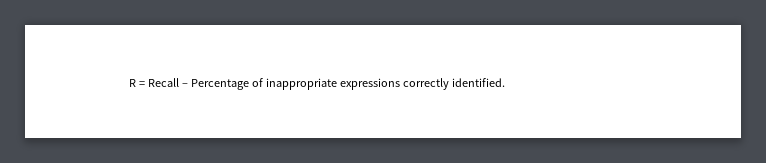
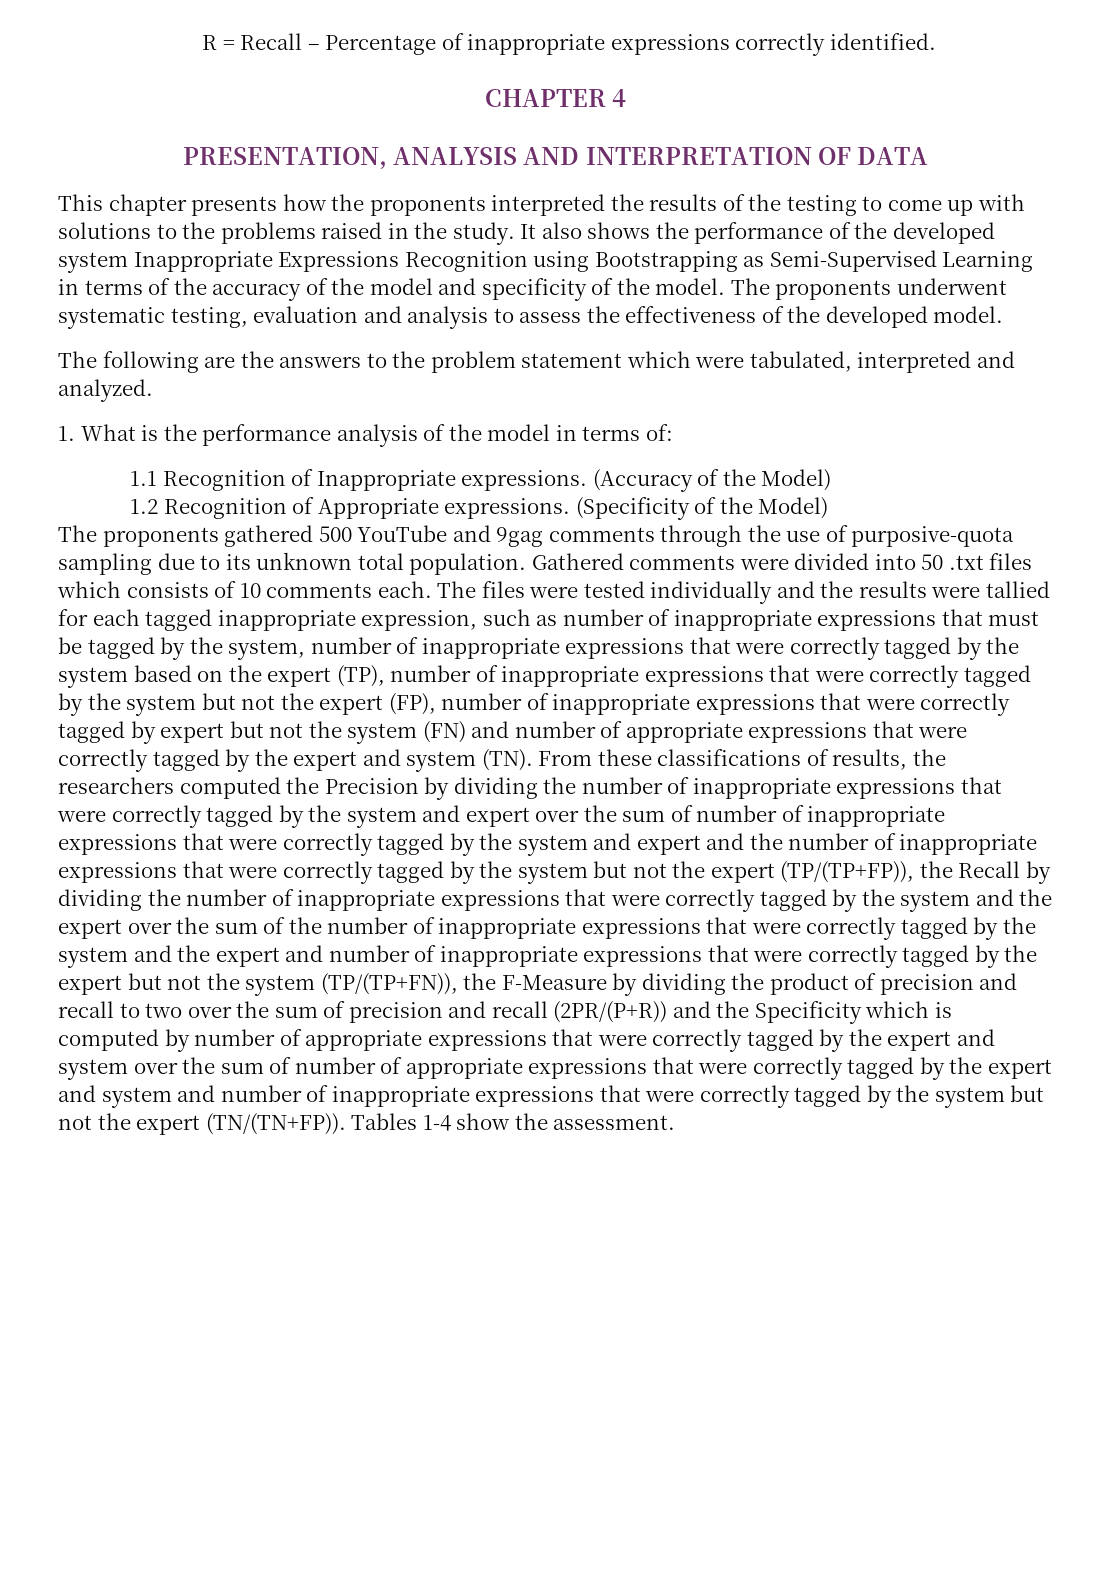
(505, 82) none -> [484,89,627,107] [182,147,929,169] [58,194,1026,216] [58,222,996,245] [58,250,1034,273] [58,278,1008,301] [58,306,1004,329] [58,351,1015,373] [58,379,153,402] [58,424,673,447] [130,469,832,492] [130,497,829,520] [58,525,1015,547] [58,552,1033,575] [57,581,1051,604] [58,609,1040,631] [58,637,1020,660] [58,665,1031,688] [58,693,1011,716] [58,721,968,744] [58,749,946,772] [58,777,1002,800] [57,805,946,828] [58,833,1038,856] [58,861,1052,884] [58,889,1053,912] [58,917,1037,940] [58,945,1038,968] [58,973,1018,996] [58,1001,953,1024] [58,1029,995,1052] [58,1057,1053,1080] [58,1085,1045,1108] [58,1113,676,1135] // CHAPTER 4 // PRESENTATION, ANALYSIS AND INTERPRETATION OF DATA // This chapter presents how the proponents interpreted the results of the testing to come up with solutions to the problems raised in the study. It also shows the performance of the developed system Inappropriate Expressions Recognition using Bootstrapping as Semi-Supervised Learning in terms of the accuracy of the model and specificity of the model. The proponents underwent systematic testing, evaluation and analysis to assess the effectiveness of the developed model. // The following are the answers to the problem statement which were tabulated, interpreted and analyzed. // 1. What is the performance analysis of the model in terms of: // 1.1 Recognition of Inappropriate expressions. (Accuracy of the Model) // 1.2 Recognition of Appropriate expressions. (Specificity of the Model) // The proponents gathered 500 YouTube and 9gag comments through the use of purposive-quota sampling due to its unknown total population. Gathered comments were divided into 50 .txt files which consists of 10 comments each. The files were tested individually and the results were tallied for each tagged inappropriate expression, such as number of inappropriate expressions that must be tagged by the system, number of inappropriate expressions that were correctly tagged by the system based on the expert (TP), number of inappropriate expressions that were correctly tagged by the system but not the expert (FP), number of inappropriate expressions that were correctly tagged by expert but not the system (FN) and number of appropriate expressions that were correctly tagged by the expert and system (TN). From these classifications of results, the researchers computed the Precision by dividing the number of inappropriate expressions that were correctly tagged by the system and expert over the sum of number of inappropriate expressions that were correctly tagged by the system and expert and the number of inappropriate expressions that were correctly tagged by the system but not the expert (TP/(TP+FP)), the Recall by dividing the number of inappropriate expressions that were correctly tagged by the system and the expert over the sum of the number of inappropriate expressions that were correctly tagged by the system and the expert and number of inappropriate expressions that were correctly tagged by the expert but not the system (TP/(TP+FN)), the F-Measure by dividing the product of precision and recall to two over the sum of precision and recall (2PR/(P+R)) and the Specificity which is computed by number of appropriate expressions that were correctly tagged by the expert and system over the sum of number of appropriate expressions that were correctly tagged by the expert and system and number of inappropriate expressions that were correctly tagged by the system but not the expert (TN/(TN+FP)). Tables 1-4 show the assessment.

